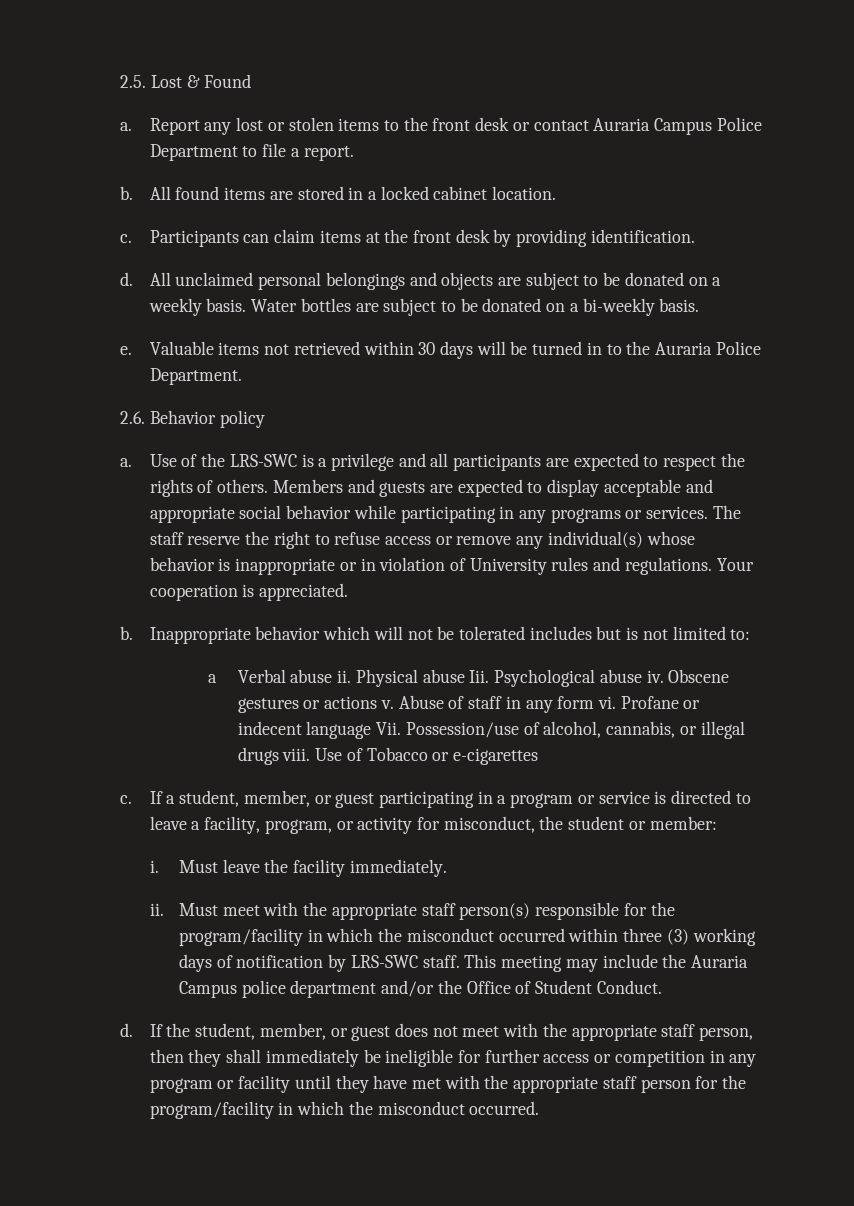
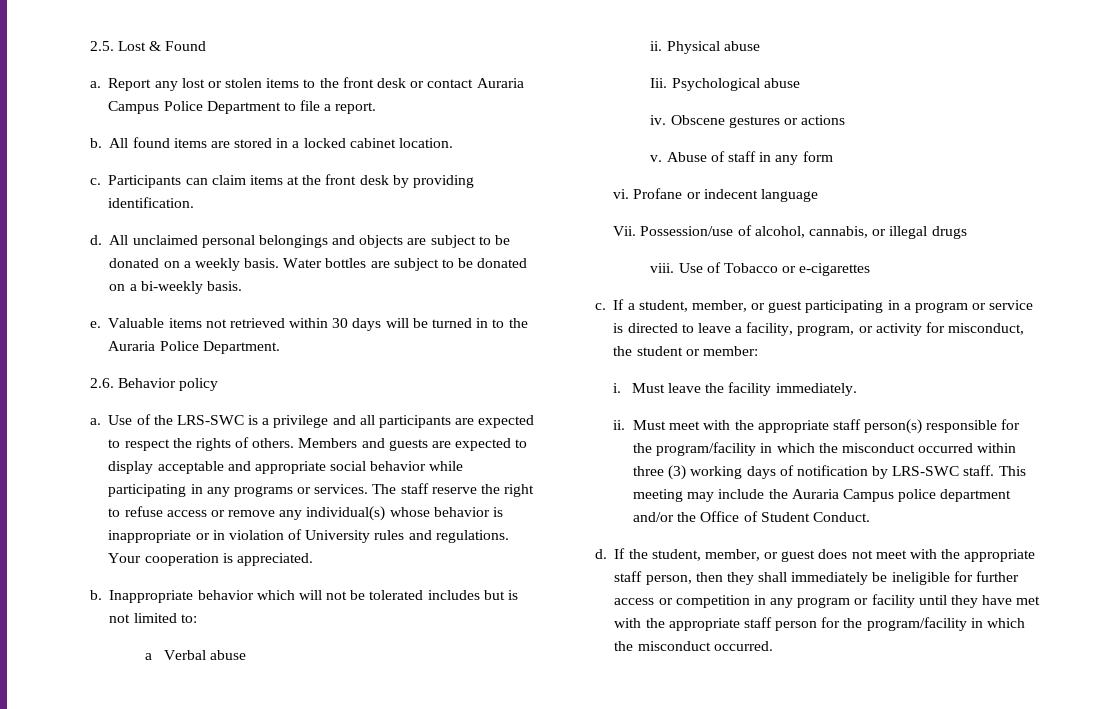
(333, 676) none -> (247, 655) //
(465, 676) none -> (760, 46) //
(642, 676) none -> (800, 83) //
(378, 702) none -> (846, 120) //
(595, 702) none -> (833, 156) //
(372, 730) none -> (818, 195) //
(279, 756) none -> (967, 232) //

